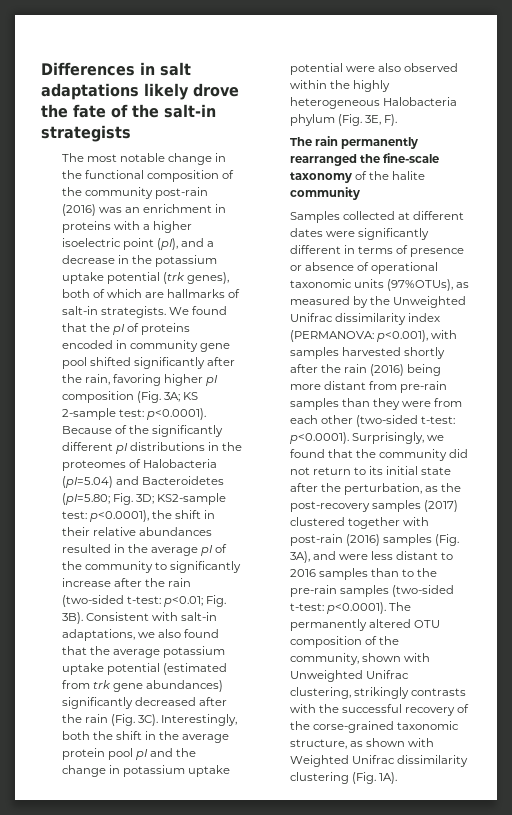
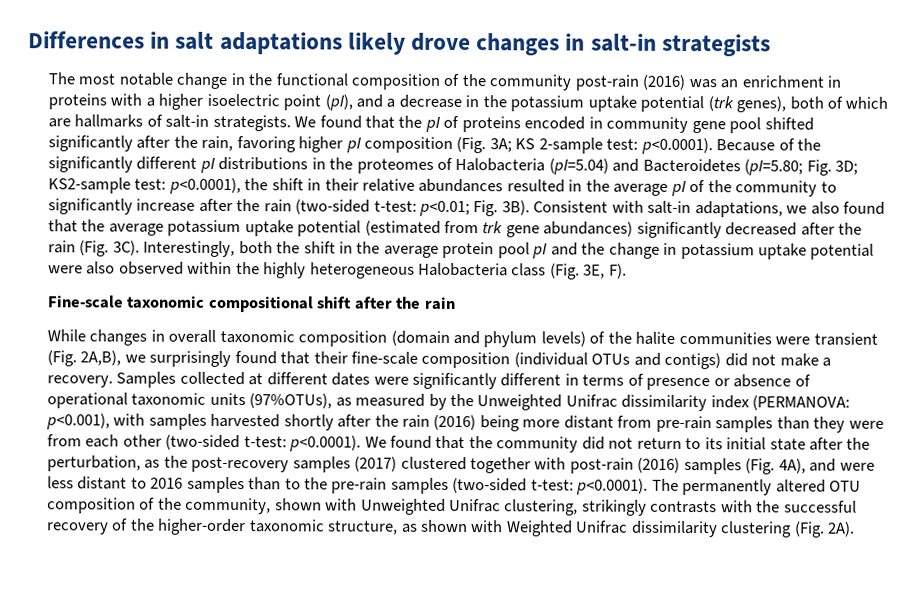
[41,104,159,118] the fate of the -> [476,33,586,56] changes in
[289,114,335,126] phylum -> [511,263,547,277] class
[289,136,418,149] [289,153,439,166] [289,171,426,183] [289,187,360,200] The rain permanently rearranged the fine-scale taxonomy of the halite community // -> [46,295,456,313] [46,329,878,348] [46,350,832,370] [46,375,113,388] Fine-scale taxonomic compositional shift after the rain // While changes in overall taxonomic composition (domain and phylum levels) of the halite communities were transient (Fig. 2A,B), we surprisingly found that their fine-scale composition (individual OTUs and contigs) did not make a recovery.
[351,432,444,444] Surprisingly, we -> [364,436,387,448] We
[289,551,310,563] 3A), -> [778,458,806,474] 4A),
[312,721,394,733] corse-grained -> [157,518,247,536] higher-order
[378,772,397,784] 1A). -> [827,521,856,537] 2A).

